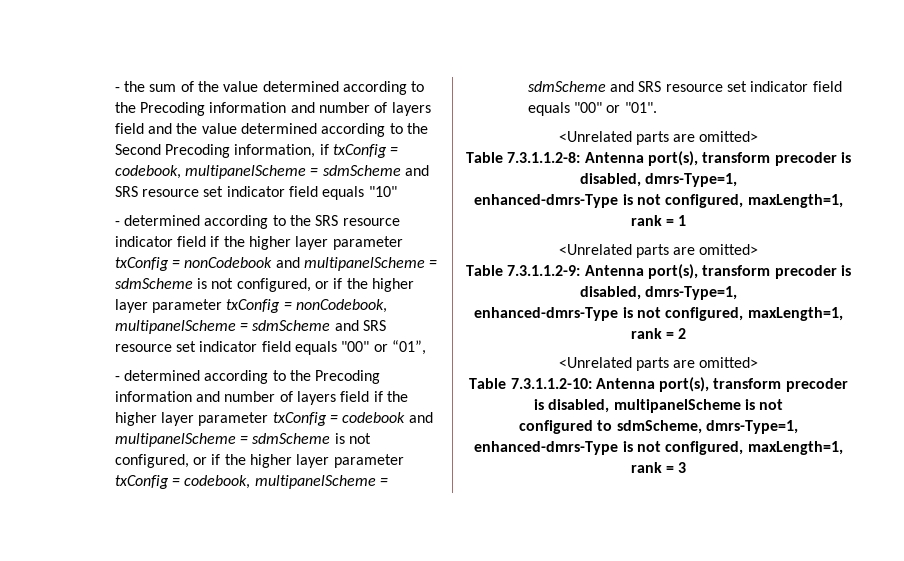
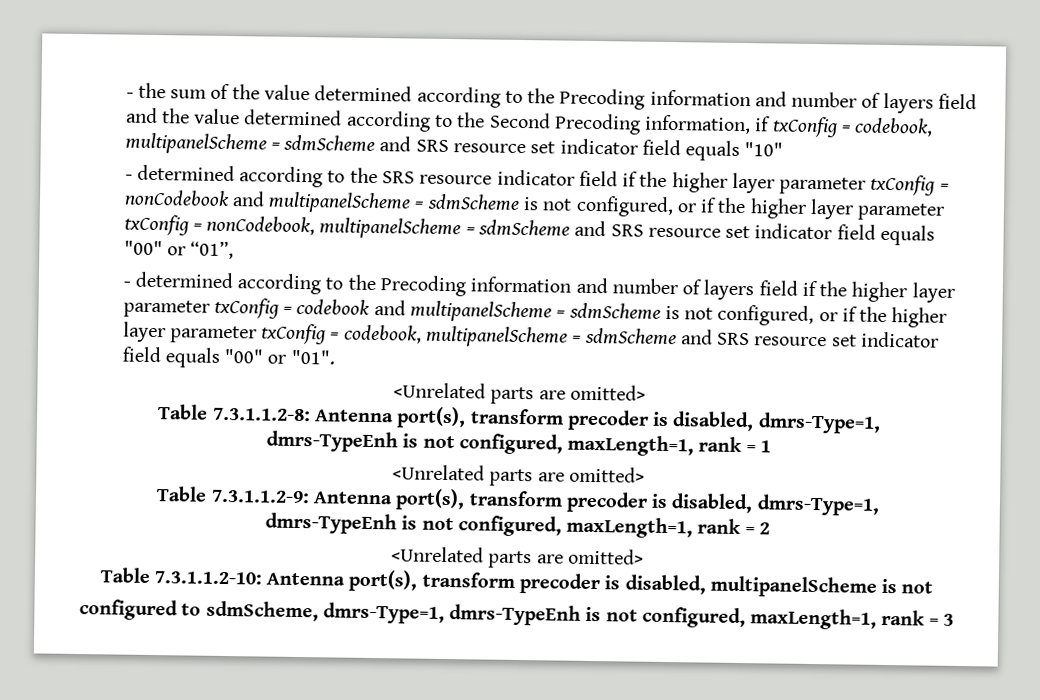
[474,194,619,208] enhanced-dmrs-Type -> [266,430,399,453] dmrs-TypeEnh
[474,307,619,321] enhanced-dmrs-Type -> [265,512,398,535] dmrs-TypeEnh
[474,441,619,455] enhanced-dmrs-Type -> [449,604,582,626] dmrs-TypeEnh

